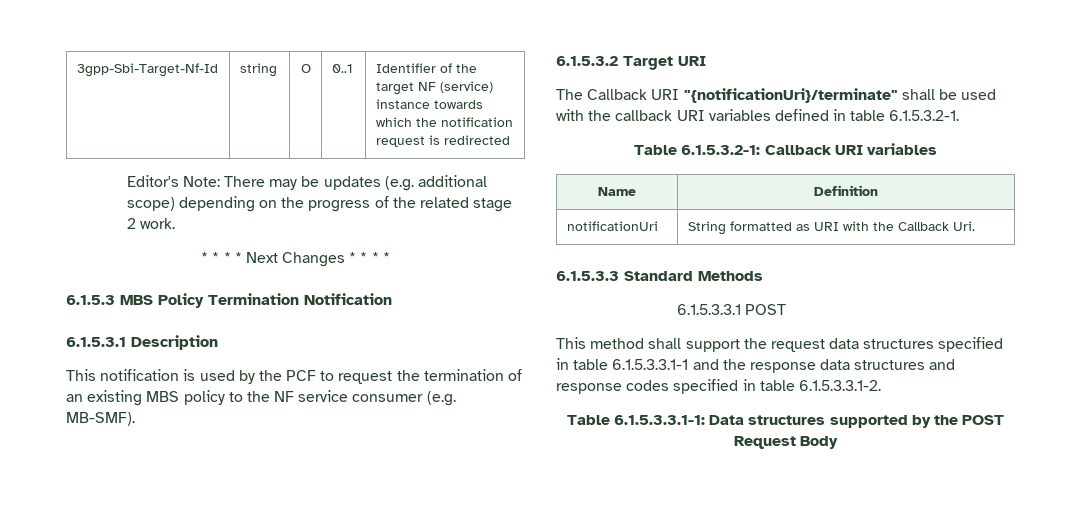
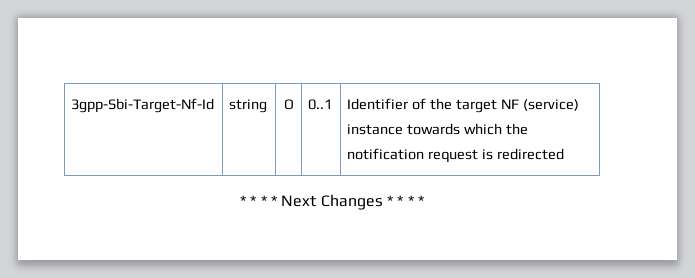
[126,175,487,191] [126,196,513,212] [126,218,175,229] // Editor's Note: There may be updates (e.g. additional scope) depending on the progress of the related stage 2 work. -> (564, 154) none
[66,293,392,308] [66,335,218,350] [66,369,523,384] [66,390,456,406] [66,412,135,426] [556,56,706,70] [556,88,997,103] [556,109,960,121] [634,143,937,155] [598,187,636,196] [814,185,878,196] [566,221,658,231] [687,221,975,235] [556,271,763,281] [677,304,787,315] [556,337,1004,352] [556,358,956,373] [556,379,881,394] [566,415,1005,428] [733,436,839,449] // 6.1.5.3 MBS Policy Termination Notification // 6.1.5.3.1 Description // This notification is used by the PCF to request the termination of an existing MBS policy to the NF service consumer (e.g. MB-SMF). // 6.1.5.3.2 Target URI // The Callback URI "{notificationUri}/terminate" shall be used with the callback URI variables defined in table 6.1.5.3.2-1. // Table 6.1.5.3.2-1: Callback URI variables // Name | Definition // notificationUri | String formatted as URI with the Callback Uri. // 6.1.5.3.3 Standard Methods // 6.1.5.3.3.1 POST // This method shall support the request data structures specified in table 6.1.5.3.3.1-1 and the response data structures and response codes specified in table 6.1.5.3.3.1-2. // Table 6.1.5.3.3.1-1: Data structures supported by the POST Request Body -> (424, 200) none

